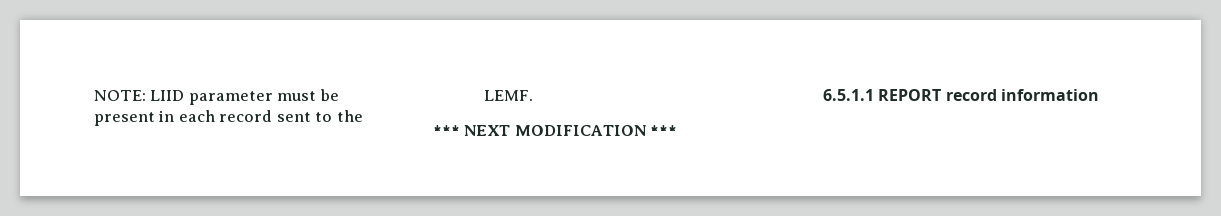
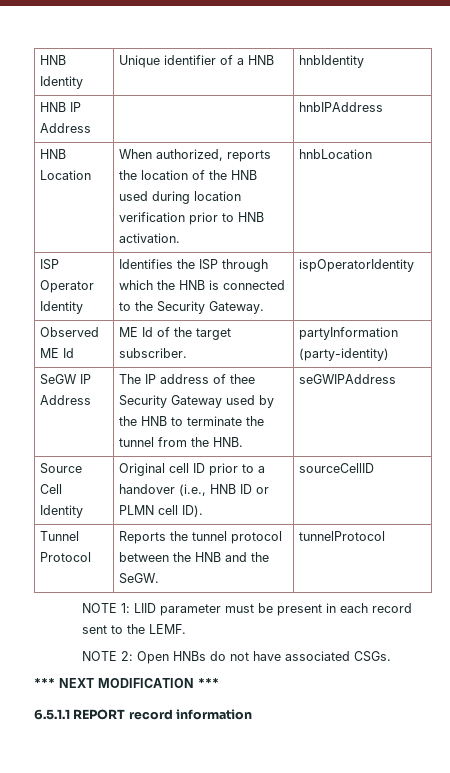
[93,90,146,101] NOTE: -> [40,55,67,65] [40,76,84,89] [119,55,275,68] [299,55,365,68] [40,102,82,112] [40,123,92,133] [299,102,384,112] [40,149,67,159] [40,170,92,180] [119,149,272,162] [119,170,258,180] [119,191,242,204] [119,212,265,225] [119,233,181,243] [299,149,373,159] [40,259,60,270] [40,280,95,293] [40,301,84,314] [119,259,269,272] [119,280,286,290] [119,301,265,314] [299,259,415,272] [40,327,100,337] [40,348,75,358] [119,327,232,340] [119,348,188,358] [299,327,399,340] [299,348,390,361] [40,374,92,385] [40,395,92,405] [119,374,256,384] [119,395,275,408] [119,416,265,426] [119,437,244,447] [299,374,397,384] [40,463,83,474] [40,484,63,494] [40,505,84,518] [119,463,266,476] [119,484,270,496] [119,505,204,517] [299,463,375,473] [40,531,80,541] [40,552,92,562] [119,531,283,544] [119,552,270,562] [119,573,160,584] [299,531,386,541] [82,603,131,613] HNB Identity | Unique identifier of a HNB | hnbIdentity // HNB IP Address | | hnbIPAddress // HNB Location | When authorized, reports the location of the HNB used during location verification prior to HNB activation. | hnbLocation // ISP Operator Identity | Identifies the ISP through which the HNB is connected to the Security Gateway. | ispOperatorIdentity // Observed ME Id | ME Id of the target subscriber. | partyInformation (party-identity) // SeGW IP Address | The IP address of thee Security Gateway used by the HNB to terminate the tunnel from the HNB. | seGWIPAddress // Source Cell Identity | Original cell ID prior to a handover (i.e., HNB ID or PLMN cell ID). | sourceCellID // Tunnel Protocol | Reports the tunnel protocol between the HNB and the SeGW. | tunnelProtocol // NOTE 1:
(533, 95) none -> [82,651,392,664] // NOTE 2: Open HNBs do not have associated CSGs.

